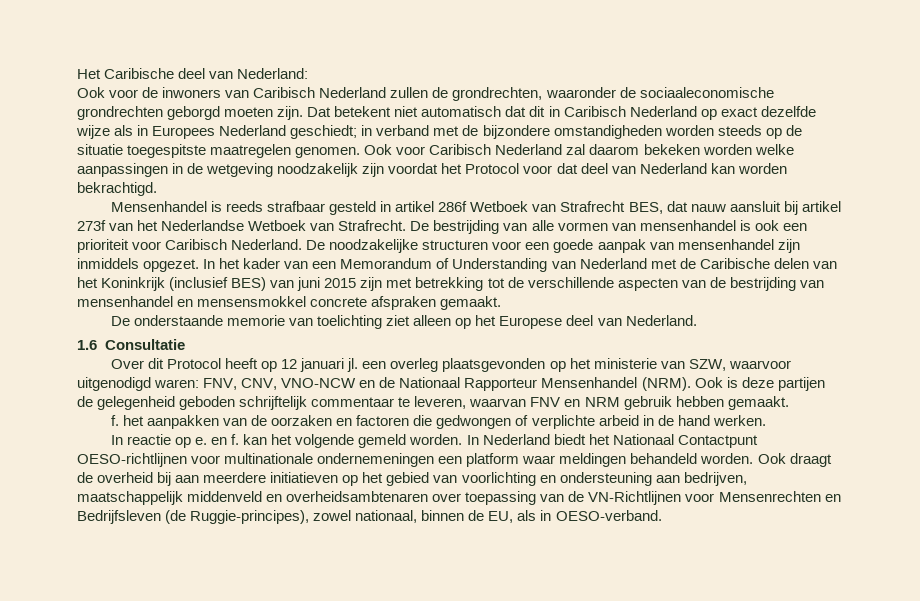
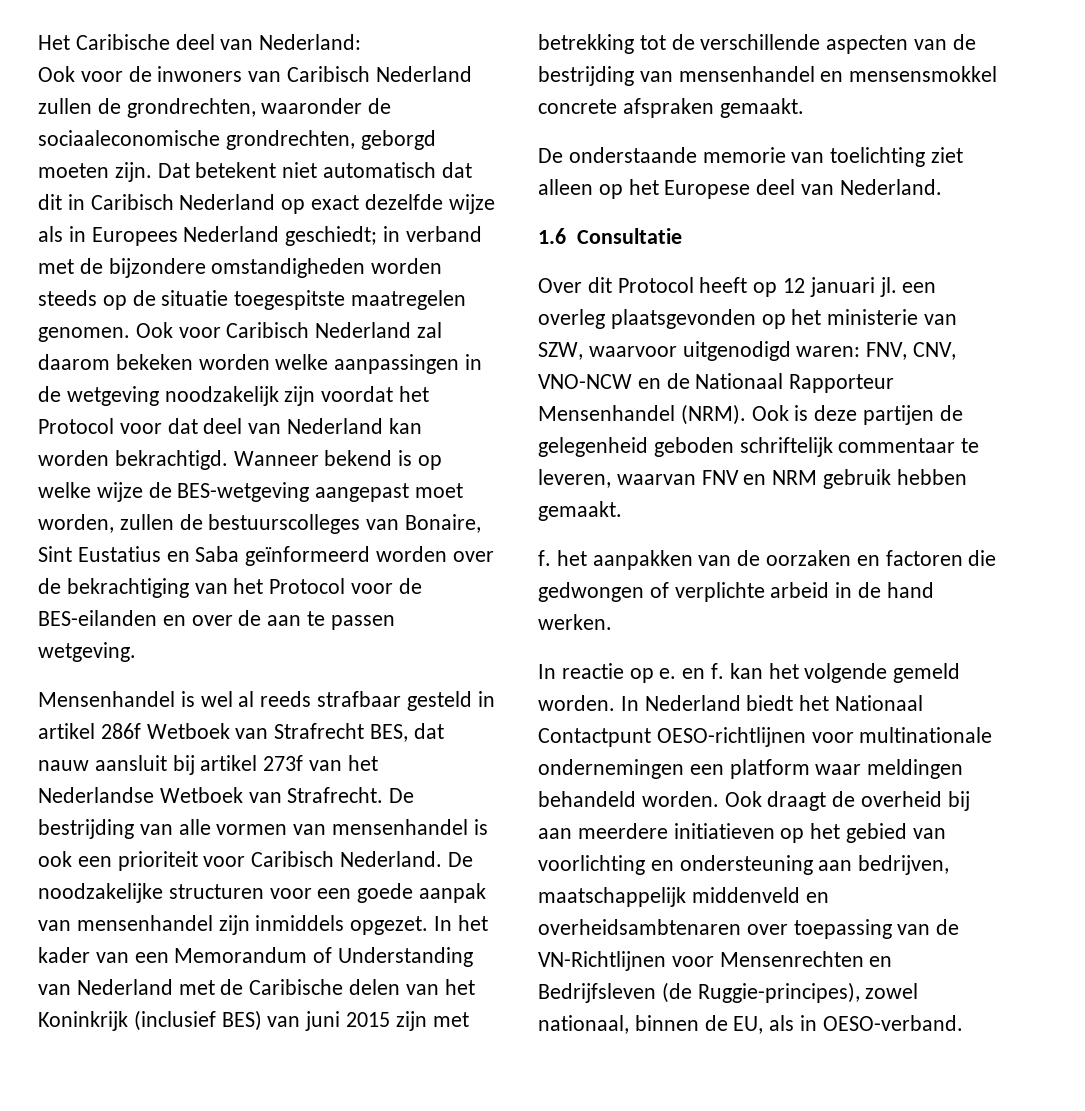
[77,106,163,120] grondrechten -> [225,130,355,150] grondrechten,
(157, 189) none -> [233,450,443,470] [38,482,464,502] [38,514,482,534] [38,546,494,566] [38,578,422,598] [38,610,395,630] [38,642,136,662] Wanneer bekend is op welke wijze de BES-wetgeving aangepast moet worden, zullen de bestuurscolleges van Bonaire, Sint Eustatius en Saba geïnformeerd worden over de bekrachtiging van het Protocol voor de BES-eilanden en over de aan te passen wetgeving.
(222, 206) none -> [200,691,255,707] wel al
[239,396,308,410] schrijftelijk -> [739,437,833,457] schriftelijk
[317,453,435,467] ondernemeningen -> [538,759,684,779] ondernemingen

